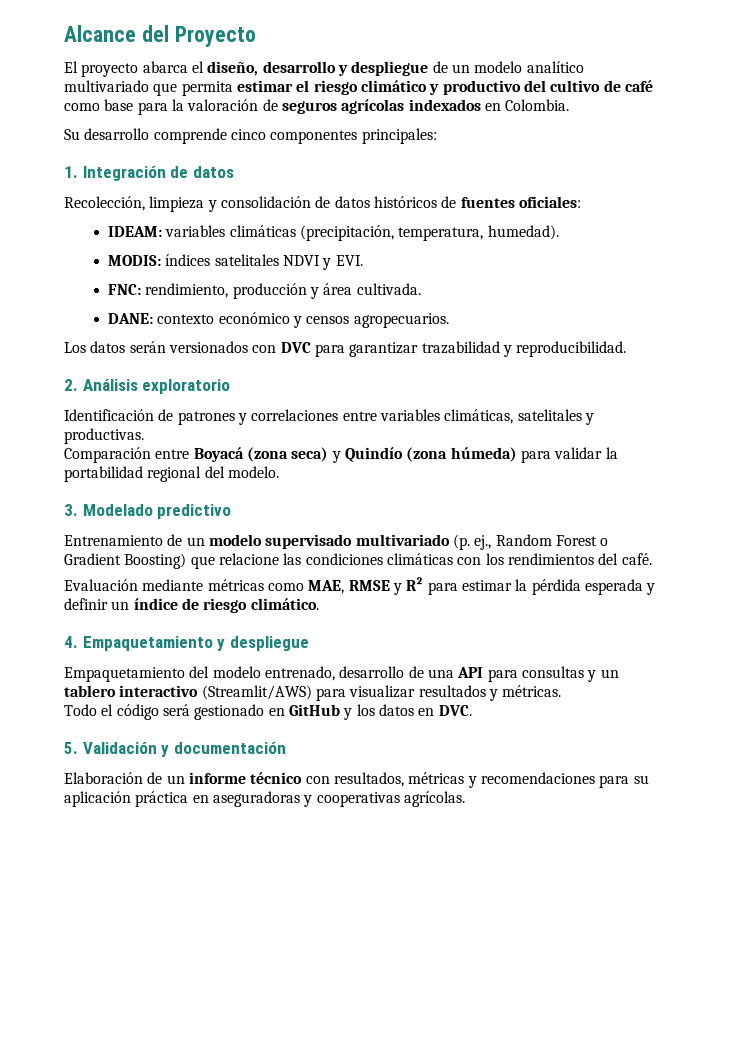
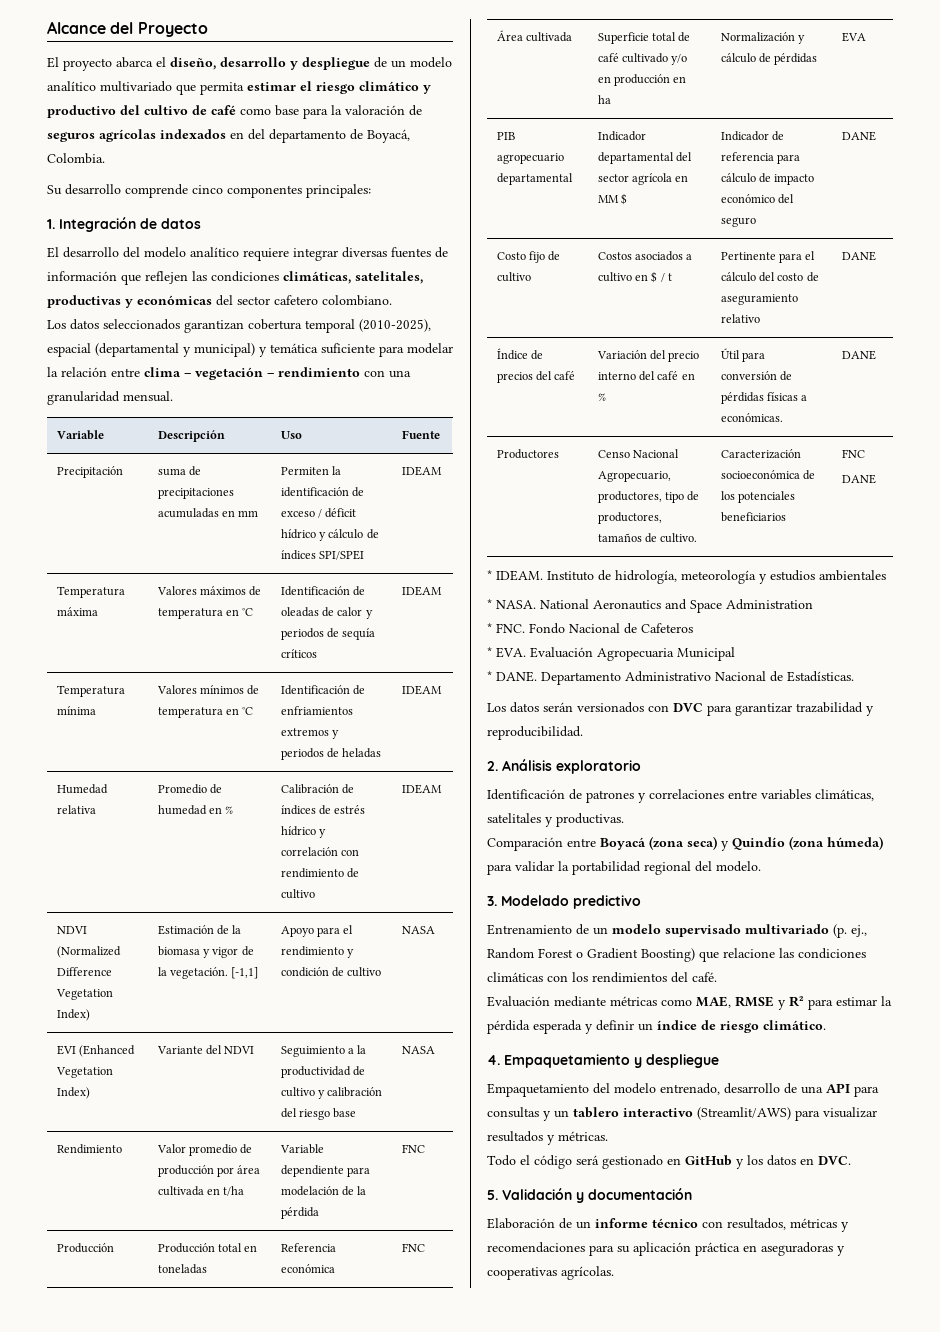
(501, 107) none -> [248,129,410,143] del departamento de Boyacá,
[64,196,581,212] [108,225,559,241] [108,254,363,270] [108,283,421,299] [108,312,449,328] Recolección, limpieza y consolidación de datos históricos de fuentes oficiales: // IDEAM: variables climáticas (precipitación, temperatura, humedad). // MODIS: índices satelitales NDVI y EVI. // FNC: rendimiento, producción y área cultivada. // DANE: contexto económico y censos agropecuarios. -> [47,247,448,261] [47,271,423,285] [47,295,392,308] [47,319,431,333] [47,343,453,357] [47,367,411,380] [47,391,173,405] [56,430,104,440] [157,430,225,442] [280,431,302,439] [401,430,440,439] [56,466,123,478] [157,466,201,476] [157,488,234,499] [157,508,259,518] [280,466,341,475] [280,487,364,497] [280,508,357,518] [280,529,379,541] [280,550,364,560] [401,466,442,476] [56,586,125,598] [56,607,98,616] [156,586,262,596] [157,608,254,619] [280,586,365,596] [280,607,373,619] [280,628,376,640] [280,649,317,658] [401,586,442,596] [56,685,125,697] [56,706,96,715] [156,685,260,695] [157,707,254,718] [280,685,365,695] [280,706,353,715] [280,728,339,739] [280,748,382,760] [401,685,442,695] [56,784,108,794] [56,805,96,814] [157,784,222,794] [157,805,234,815] [280,784,354,794] [280,805,366,815] [280,826,326,838] [280,847,359,856] [280,868,359,878] [280,889,315,899] [401,784,442,794] [56,926,87,934] [56,946,121,958] [56,967,112,976] [55,989,113,1000] [56,1009,90,1021] [157,925,242,935] [157,946,254,958] [157,967,259,979] [280,925,354,937] [280,946,354,958] [280,967,382,977] [401,926,435,934] [56,1045,135,1057] [55,1067,113,1078] [56,1087,90,1099] [156,1045,255,1055] [280,1045,367,1057] [280,1066,365,1078] [280,1087,383,1099] [280,1108,357,1120] [401,1046,435,1054] [56,1144,122,1154] [156,1144,253,1156] [157,1165,261,1177] [157,1186,245,1196] [279,1144,324,1154] [280,1165,370,1177] [280,1186,367,1196] [280,1207,319,1219] [401,1144,425,1153] [56,1243,114,1253] [157,1243,258,1253] [157,1264,207,1274] [280,1243,336,1252] [280,1264,335,1273] [401,1243,425,1252] [496,30,572,42] [597,32,691,44] [597,53,688,65] [597,74,687,86] [597,95,611,104] [720,32,805,44] [720,53,818,65] [841,32,866,42] [496,132,515,140] [496,153,564,164] [496,173,573,185] [597,131,646,141] [597,152,692,164] [597,173,689,185] [597,193,627,205] [720,131,784,141] [720,152,800,164] [720,173,815,185] [720,194,794,204] [720,217,756,227] [841,131,876,141] [496,251,561,263] [496,272,531,282] [597,251,693,261] [597,271,673,283] [720,251,816,263] [720,272,819,282] [720,294,798,305] [720,314,760,323] [841,251,876,261] [496,348,543,360] [496,371,576,383] [596,350,700,362] [597,371,695,381] [597,393,606,401] [720,348,765,362] [720,371,792,381] [720,392,808,404] [720,413,783,422] [841,350,876,360] [496,449,559,459] [597,449,679,458] [597,471,671,482] [597,491,700,503] [597,512,662,524] [597,533,698,543] [720,449,801,459] [720,470,815,480] [720,491,795,503] [720,512,786,522] [841,449,865,458] [841,474,876,484] [487,570,886,584] [487,599,813,613] [487,623,693,634] [487,647,735,661] [487,671,854,685] El desarrollo del modelo analítico requiere integrar diversas fuentes de información que reflejen las condiciones climáticas, satelitales, productivas y económicas del sector cafetero colombiano. // Los datos seleccionados garantizan cobertura temporal (2010-2025), espacial (departamental y municipal) y temática suficiente para modelar la relación entre clima – vegetación – rendimiento con una granularidad mensual. // Variable | Descripción | Uso | Fuente // Precipitación | suma de precipitaciones acumuladas en mm | Permiten la identificación de exceso / déficit hídrico y cálculo de índices SPI/SPEI | IDEAM // Temperatura máxima | Valores máximos de temperatura en °C | Identificación de oleadas de calor y periodos de sequía críticos | IDEAM // Temperatura mínima | Valores mínimos de temperatura en °C | Identificación de enfriamientos extremos y periodos de heladas | IDEAM // Humedad relativa | Promedio de humedad en % | Calibración de índices de estrés hídrico y correlación con rendimiento de cultivo | IDEAM // NDVI (Normalized Difference Vegetation Index) | Estimación de la biomasa y vigor de la vegetación. [-1,1] | Apoyo para el rendimiento y condición de cultivo | NASA // EVI (Enhanced Vegetation Index) | Variante del NDVI | Seguimiento a la productividad de cultivo y calibración del riesgo base | NASA // Rendimiento | Valor promedio de producción por área cultivada en t/ha | Variable dependiente para modelación de la pérdida | FNC // Producción | Producción total en toneladas | Referencia económica | FNC // Área cultivada | Superficie total de café cultivado y/o en producción en ha | Normalización y cálculo de pérdidas | EVA // PIB agropecuario departamental | Indicador departamental del sector agrícola en MM $ | Indicador de referencia para cálculo de impacto económico del seguro | DANE // Costo fijo de cultivo | Costos asociados a cultivo en $ / t | Pertinente para el cálculo del costo de aseguramiento relativo | DANE // Índice de precios del café | Variación del precio interno del café en % | Útil para conversión de pérdidas físicas a económicas. | DANE // Productores | Censo Nacional Agropecuario, productores, tipo de productores, tamaños de cultivo. | Caracterización socioeconómica de los potenciales beneficiarios | FNC // DANE // * IDEAM. Instituto de hidrología, meteorología y estudios ambientales // * NASA. National Aeronautics and Space Administration // * FNC. Fondo Nacional de Cafeteros // * EVA. Evaluación Agropecuaria Municipal // * DANE. Departamento Administrativo Nacional de Estadísticas.

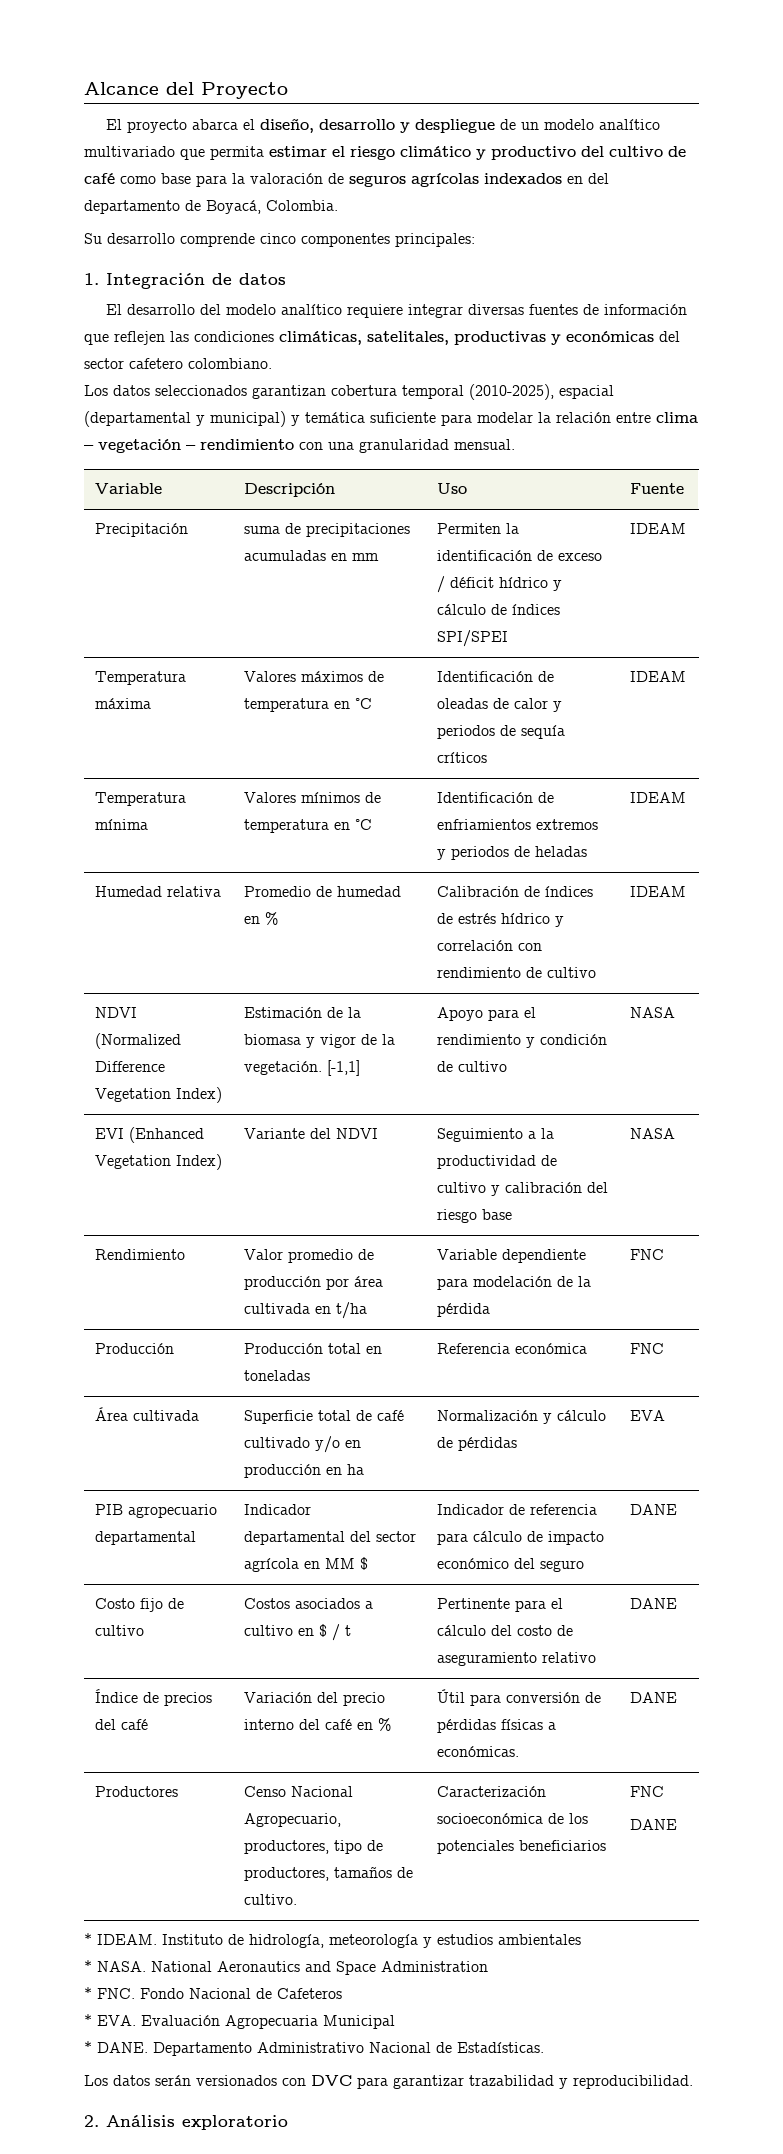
[487,789,874,803] [487,813,624,827] [487,836,883,851] [487,861,761,875] [487,895,641,909] [487,924,867,938] [487,948,866,962] [487,972,717,983] [487,996,892,1010] [487,1020,826,1034] [487,1054,719,1068] [487,1083,879,1097] [487,1107,877,1121] [487,1131,608,1145] [487,1155,851,1169] [487,1188,692,1203] [487,1218,849,1232] [487,1242,845,1256] [487,1266,614,1280] // Identificación de patrones y correlaciones entre variables climáticas, satelitales y productivas. // Comparación entre Boyacá (zona seca) y Quindío (zona húmeda) para validar la portabilidad regional del modelo. // 3. Modelado predictivo // Entrenamiento de un modelo supervisado multivariado (p. ej., Random Forest o Gradient Boosting) que relacione las condiciones climáticas con los rendimientos del café. // Evaluación mediante métricas como MAE, RMSE y R² para estimar la pérdida esperada y definir un índice de riesgo climático. // 4. Empaquetamiento y despliegue // Empaquetamiento del modelo entrenado, desarrollo de una API para consultas y un tablero interactivo (Streamlit/AWS) para visualizar resultados y métricas. // Todo el código será gestionado en GitHub y los datos en DVC. // 5. Validación y documentación // Elaboración de un informe técnico con resultados, métricas y recomendaciones para su aplicación práctica en aseguradoras y cooperativas agrícolas. -> (288, 2122) none

